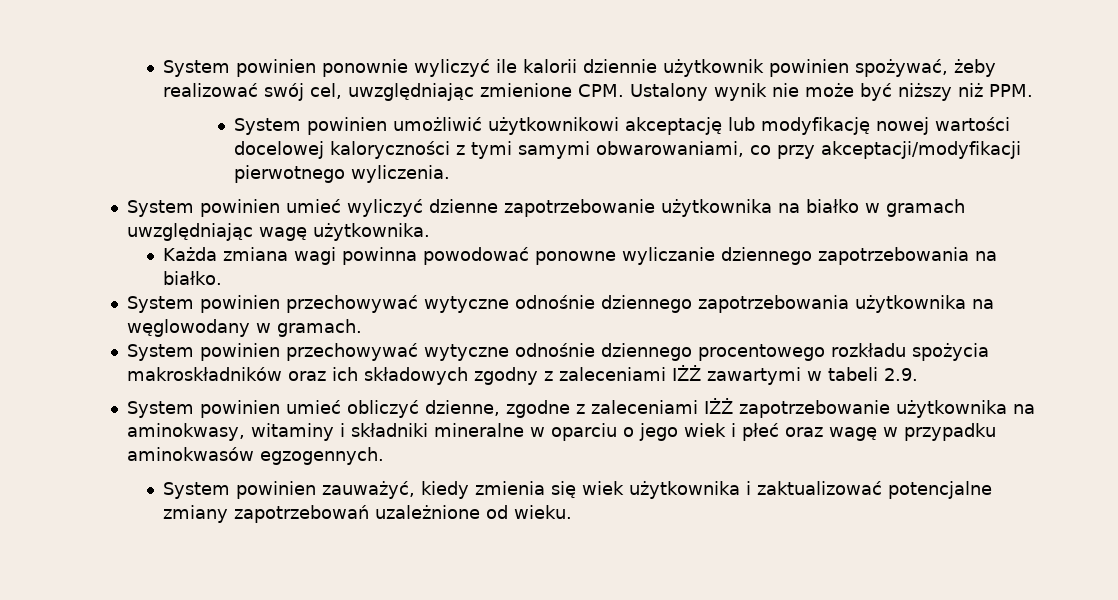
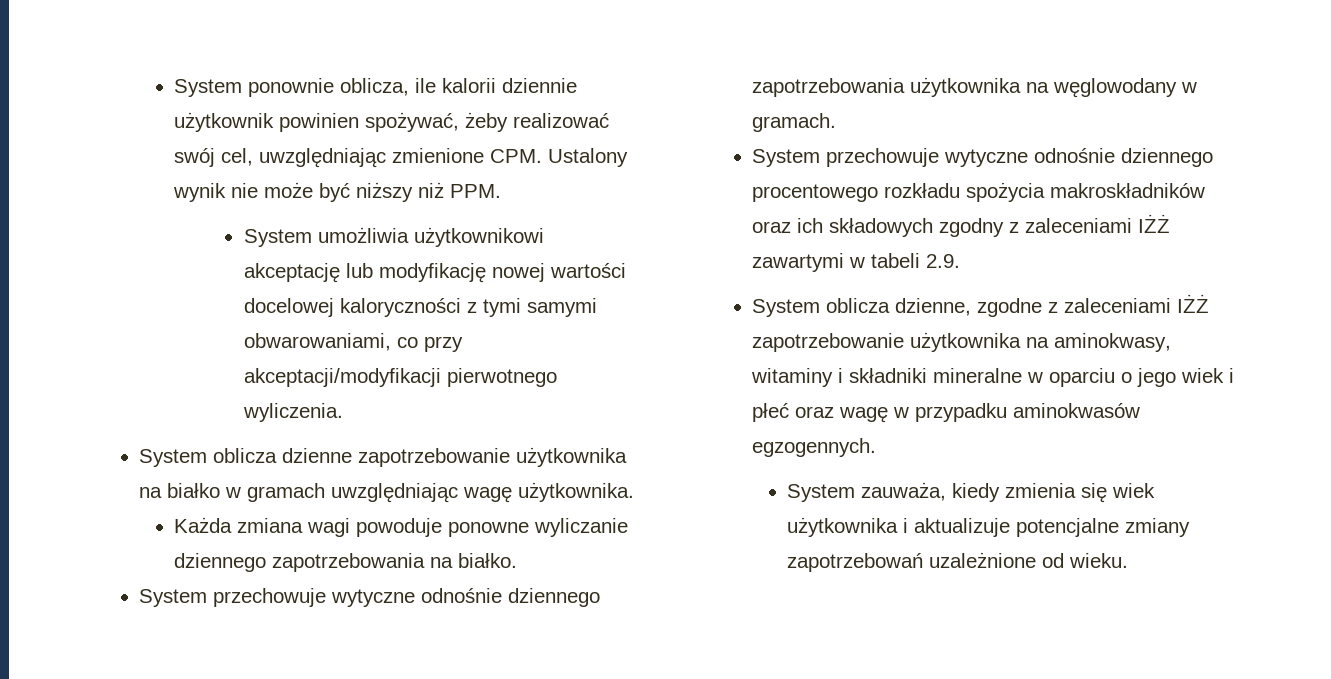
[162,59,490,77] System powinien ponownie wyliczyć -> [174,78,410,97] System ponownie oblicza,
[306,117,482,135] powinien umożliwić -> [317,227,409,243] umożliwia
[200,199,424,217] powinien umieć wyliczyć -> [213,448,278,463] oblicza
[341,247,529,265] powinna powodować -> [356,518,443,537] powoduje
[200,295,419,313] powinien przechowywać -> [213,588,327,607] przechowuje
[200,343,419,361] powinien przechowywać -> [826,148,940,167] przechowuje
[200,400,420,418] powinien umieć obliczyć -> [826,298,891,313] oblicza
[235,481,415,499] powinien zauważyć, -> [861,482,947,501] zauważa,
[756,481,882,495] zaktualizować -> [914,518,1011,537] aktualizuje

